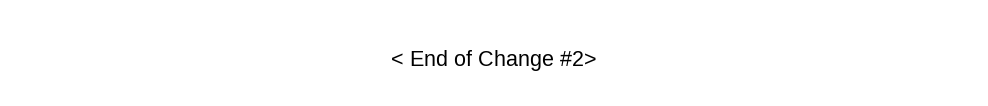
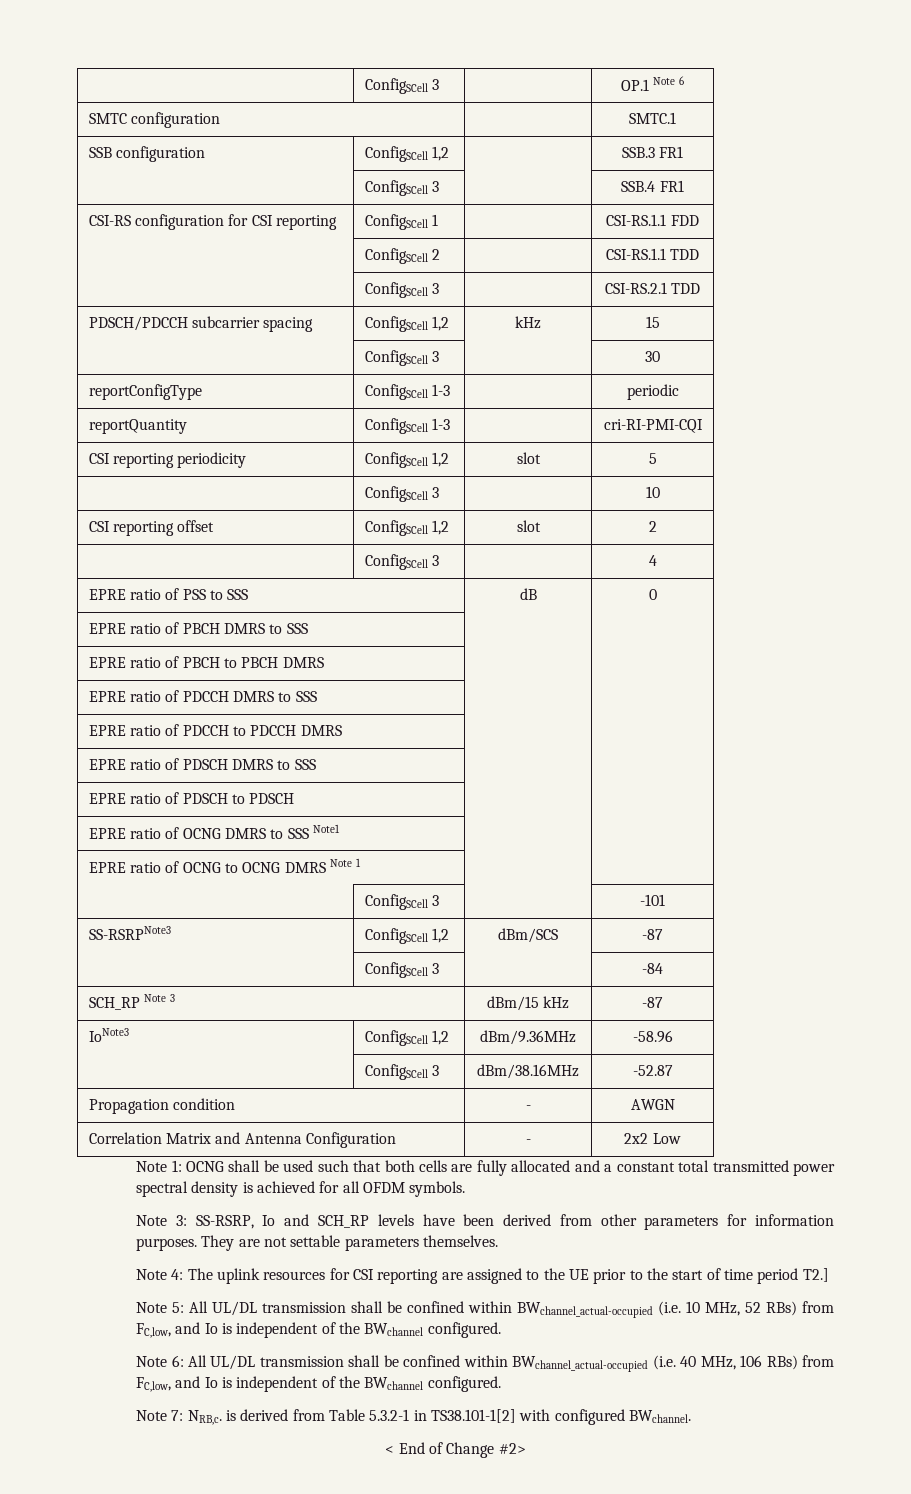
(391, 59) none -> [364,78,440,94] [620,76,685,91] [88,112,221,128] [629,112,676,124] [88,146,206,162] [364,146,450,162] [621,146,684,158] [364,180,440,196] [621,180,684,192] [88,214,337,230] [364,214,439,230] [606,214,699,226] [364,248,441,264] [605,248,700,260] [364,282,440,298] [604,282,701,294] [88,316,314,332] [364,316,450,332] [515,316,541,329] [645,316,660,328] [364,350,440,366] [645,351,660,362] [88,384,202,400] [364,384,451,400] [626,384,679,400] [88,419,187,434] [364,418,451,434] [603,419,703,433] [88,452,247,468] [364,452,450,468] [516,452,541,464] [648,453,657,464] [364,486,440,502] [645,486,660,498] [88,520,215,536] [364,520,450,536] [516,520,541,532] [648,521,657,532] [364,554,440,570] [648,555,657,566] [88,588,249,600] [519,588,537,600] [648,589,657,600] [88,622,308,634] [88,656,324,668] [88,690,317,702] [88,724,342,736] [88,758,316,770] [88,792,295,804] [88,824,340,839] [88,858,362,873] [364,894,440,910] [640,894,665,906] [88,926,171,940] [364,928,450,944] [498,928,558,943] [642,929,663,940] [364,962,440,978] [642,963,663,974] [88,994,176,1010] [486,996,570,1011] [642,997,663,1008] [88,1028,129,1042] [364,1030,450,1046] [480,1030,576,1045] [632,1030,673,1043] [364,1064,440,1080] [477,1064,579,1079] [632,1065,673,1076] [88,1098,236,1114] [525,1105,531,1110] [630,1099,675,1110] [88,1132,396,1148] [525,1139,531,1144] [624,1133,681,1144] [136,1160,836,1176] [136,1181,466,1197] [136,1214,834,1230] [136,1235,499,1251] [136,1268,829,1284] [136,1301,835,1318] [136,1322,501,1338] [136,1355,835,1372] [136,1376,501,1392] [136,1409,691,1425] | ConfigSCell 3 | | OP.1 Note 6 // SMTC configuration | | SMTC.1 // SSB configuration | ConfigSCell 1,2 | | SSB.3 FR1 // | ConfigSCell 3 | | SSB.4 FR1 // CSI-RS configuration for CSI reporting | ConfigSCell 1 | | CSI-RS.1.1 FDD // | ConfigSCell 2 | | CSI-RS.1.1 TDD // | ConfigSCell 3 | | CSI-RS.2.1 TDD // PDSCH/PDCCH subcarrier spacing | ConfigSCell 1,2 | kHz | 15 // | ConfigSCell 3 | | 30 // reportConfigType | ConfigSCell 1-3 | | periodic // reportQuantity | ConfigSCell 1-3 | | cri-RI-PMI-CQI // CSI reporting periodicity | ConfigSCell 1,2 | slot | 5 // | ConfigSCell 3 | | 10 // CSI reporting offset | ConfigSCell 1,2 | slot | 2 // | ConfigSCell 3 | | 4 // EPRE ratio of PSS to SSS | dB | 0 // EPRE ratio of PBCH DMRS to SSS | | // EPRE ratio of PBCH to PBCH DMRS | | // EPRE ratio of PDCCH DMRS to SSS | | // EPRE ratio of PDCCH to PDCCH DMRS | | // EPRE ratio of PDSCH DMRS to SSS | | // EPRE ratio of PDSCH to PDSCH | | // EPRE ratio of OCNG DMRS to SSS Note1 | | // EPRE ratio of OCNG to OCNG DMRS Note 1 | | // | ConfigSCell 3 | | -101 // SS-RSRPNote3 | ConfigSCell 1,2 | dBm/SCS | -87 // | ConfigSCell 3 | | -84 // SCH_RP Note 3 | dBm/15 kHz | -87 // IoNote3 | ConfigSCell 1,2 | dBm/9.36MHz | -58.96 // | ConfigSCell 3 | dBm/38.16MHz | -52.87 // Propagation condition | - | AWGN // Correlation Matrix and Antenna Configuration | - | 2x2 Low // Note 1: OCNG shall be used such that both cells are fully allocated and a constant total transmitted power spectral density is achieved for all OFDM symbols. // Note 3: SS-RSRP, Io and SCH_RP levels have been derived from other parameters for information purposes. They are not settable parameters themselves. // Note 4: The uplink resources for CSI reporting are assigned to the UE prior to the start of time period T2.] // Note 5: All UL/DL transmission shall be confined within BWchannel_actual-occupied (i.e. 10 MHz, 52 RBs) from FC,low, and Io is independent of the BWchannel configured. // Note 6: All UL/DL transmission shall be confined within BWchannel_actual-occupied (i.e. 40 MHz, 106 RBs) from FC,low, and Io is independent of the BWchannel configured. // Note 7: NRB,c. is derived from Table 5.3.2-1 in TS38.101-1[2] with configured BWchannel. //

